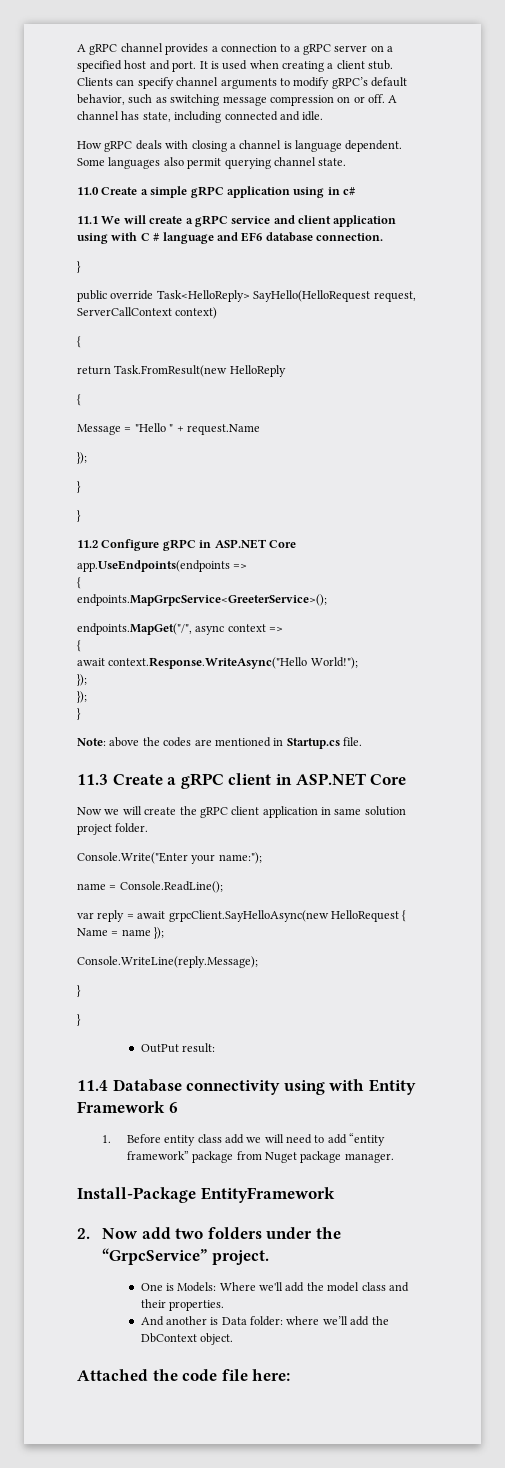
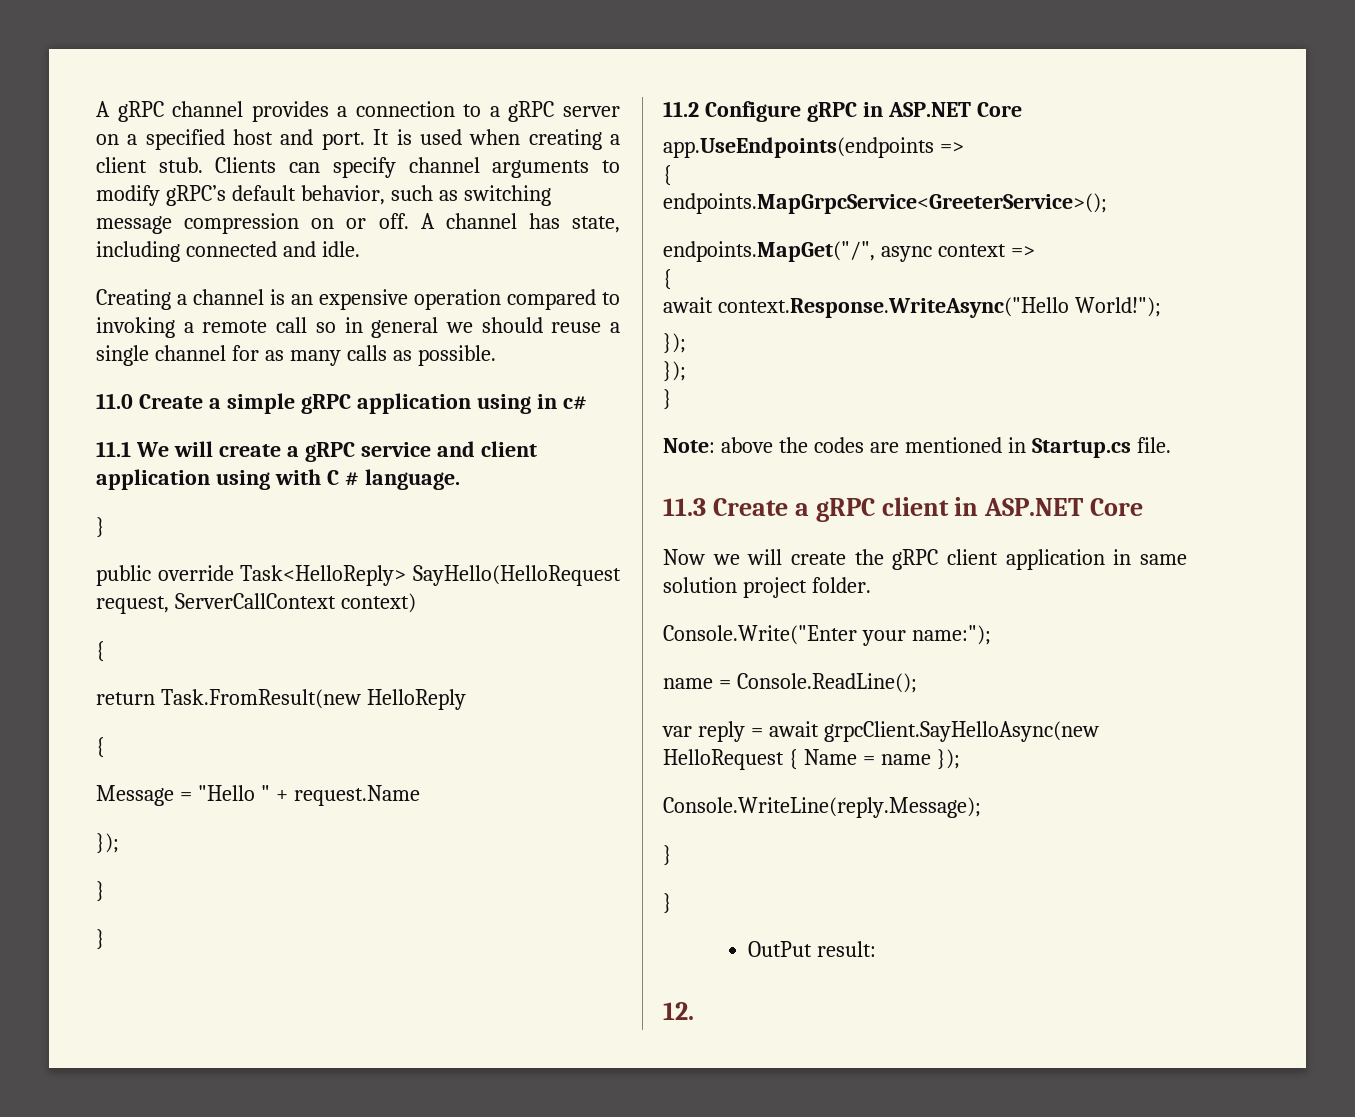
[77,140,403,152] [77,157,347,169] How gRPC deals with closing a channel is language dependent. Some languages also permit querying channel state. -> [96,289,620,310] [96,317,620,338] [96,345,496,366] Creating a channel is an expensive operation compared to invoking a remote call so in general we should reuse a single channel for as many calls as possible.
[162,232,383,244] language and EF6 database connection. -> [364,469,460,490] language.
[77,1079,416,1095] [77,1101,178,1113] [101,1133,386,1146] [126,1151,394,1163] [77,1187,335,1203] [77,1227,341,1239] [101,1248,269,1265] [140,1282,409,1292] [140,1299,224,1311] [140,1316,389,1326] [140,1333,233,1345] [77,1369,291,1381] 11.4 Database connectivity using with Entity Framework 6 // 1. Before entity class add we will need to add “entity framework” package from Nuget package manager. // Install-Package EntityFramework // 2. Now add two folders under the “GrpcService” project. // One is Models: Where we'll add the model class and their properties. // And another is Data folder: where we’ll add the DbContext object. // Attached the code file here: -> [663,1002,694,1020] 12.

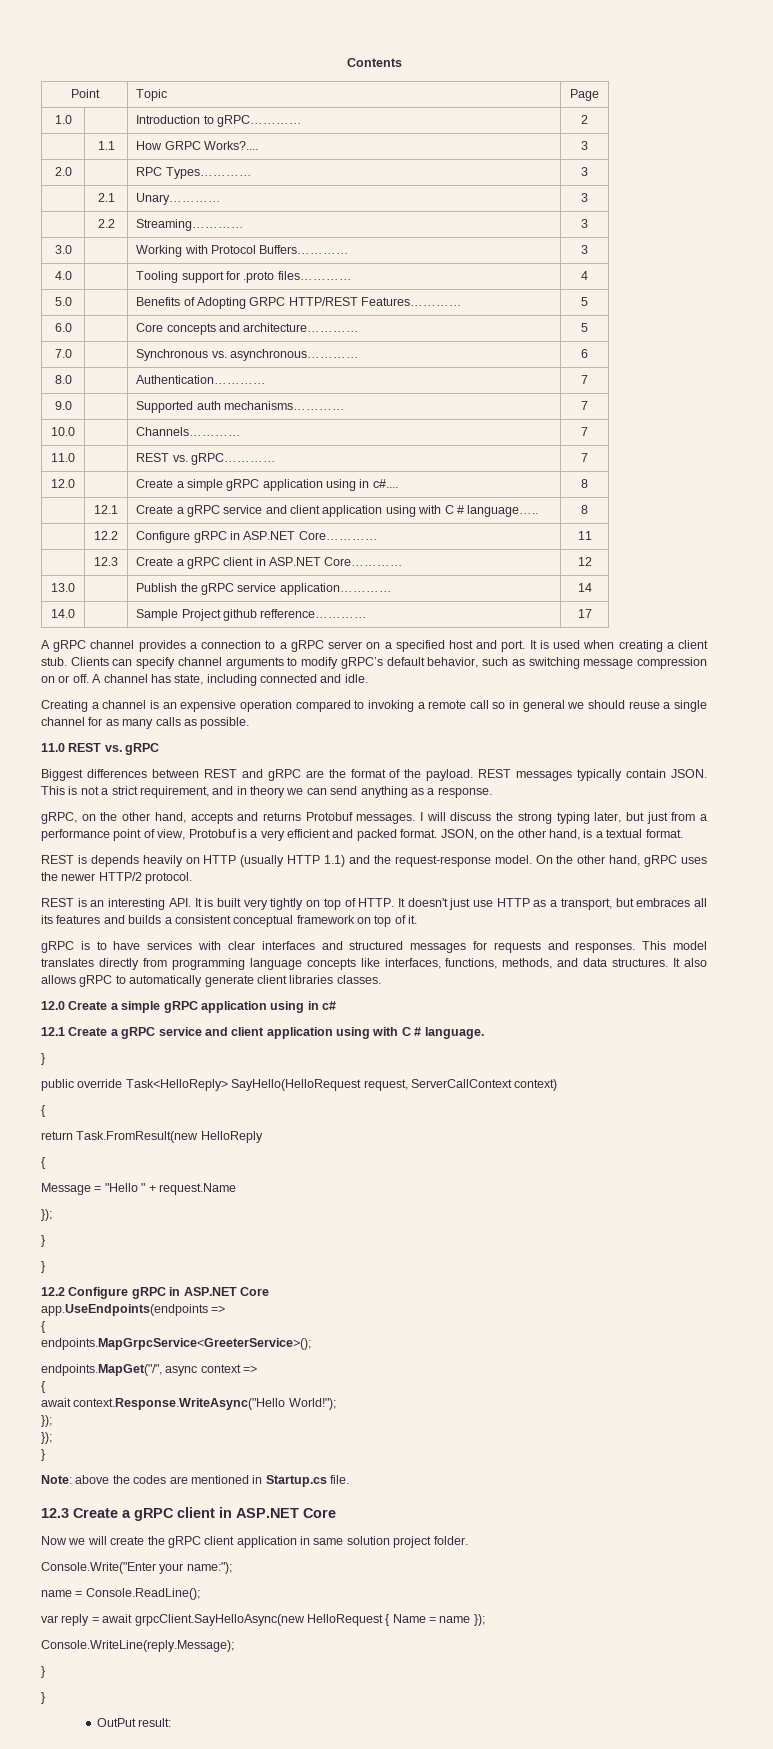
(96, 109) none -> [346,58,402,67] [70,89,100,98] [136,89,168,101] [570,89,599,101] [54,115,72,124] [136,115,302,127] [581,115,588,124] [97,141,115,150] [136,141,258,150] [581,141,588,150] [54,167,72,176] [136,167,252,179] [581,167,588,176] [97,193,115,202] [136,193,222,205] [581,193,588,202] [97,219,115,228] [136,219,245,231] [581,219,588,228] [54,245,72,254] [136,245,350,257] [581,245,588,254] [54,271,72,280] [136,271,352,283] [581,271,588,280] [54,297,72,306] [136,297,463,309] [581,297,588,306] [54,323,72,332] [136,323,360,335] [581,323,588,332] [54,349,72,358] [136,349,359,361] [581,349,588,358] [54,375,72,384] [136,375,267,384] [581,375,588,384] [54,401,72,410] [136,401,345,413] [581,401,588,410] [51,427,75,436] [136,427,242,436] [581,427,588,436] [51,453,75,462] [136,453,276,465] [581,453,588,462] [51,479,75,488] [136,479,398,491] [581,479,588,488] [94,505,118,514] [136,505,539,517] [581,505,588,514] [94,531,118,540] [136,531,378,543] [577,531,592,540] [94,557,118,566] [136,557,404,569] [577,557,592,566] [51,583,75,592] [136,583,392,595] [577,583,592,592] [51,609,75,618] [136,609,368,621] [577,609,592,618] Contents // Point | Topic | Page // 1.0 | | Introduction to gRPC………… | 2 // | 1.1 | How GRPC Works?.... | 3 // 2.0 | | RPC Types………… | 3 // | 2.1 | Unary………… | 3 // | 2.2 | Streaming………… | 3 // 3.0 | | Working with Protocol Buffers………… | 3 // 4.0 | | Tooling support for .proto files………… | 4 // 5.0 | | Benefits of Adopting GRPC HTTP/REST Features………… | 5 // 6.0 | | Core concepts and architecture………… | 5 // 7.0 | | Synchronous vs. asynchronous………… | 6 // 8.0 | | Authentication………… | 7 // 9.0 | | Supported auth mechanisms………… | 7 // 10.0 | | Channels………… | 7 // 11.0 | | REST vs. gRPC………… | 7 // 12.0 | | Create a simple gRPC application using in c#.... | 8 // | 12.1 | Create a gRPC service and client application using with C # language….. | 8 // | 12.2 | Configure gRPC in ASP.NET Core………… | 11 // | 12.3 | Create a gRPC client in ASP.NET Core………… | 12 // 13.0 | | Publish the gRPC service application………… | 14 // 14.0 | | Sample Project github refference………… | 17 //
(133, 401) none -> [68,743,160,755] [41,769,707,781] [41,786,492,798] [41,812,708,824] [41,829,683,841] [41,855,708,867] [41,872,193,884] [41,898,707,910] [41,915,418,927] [41,941,707,953] [41,958,708,970] [41,975,381,987] [41,1001,65,1010] REST vs. gRPC // Biggest differences between REST and gRPC are the format of the payload. REST messages typically contain JSON. This is not a strict requirement, and in theory we can send anything as a response. // gRPC, on the other hand, accepts and returns Protobuf messages. I will discuss the strong typing later, but just from a performance point of view, Protobuf is a very efficient and packed format. JSON, on the other hand, is a textual format. // REST is depends heavily on HTTP (usually HTTP 1.1) and the request-response model. On the other hand, gRPC uses the newer HTTP/2 protocol. // REST is an interesting API. It is built very tightly on top of HTTP. It doesn't just use HTTP as a transport, but embraces all its features and builds a consistent conceptual framework on top of it. // gRPC is to have services with clear interfaces and structured messages for requests and responses. This model translates directly from programming language concepts like interfaces, functions, methods, and data structures. It also allows gRPC to automatically generate client libraries classes. // 12.0
[96,441,281,457] 11.1 We will create -> [41,1027,108,1036] 12.1 Create
[663,101,699,117] 11.2 -> [41,1287,65,1296] 12.2
[663,498,706,516] 11.3 -> [41,1508,69,1518] 12.3
[663,1002,694,1020] // 12. -> (172, 1722) none

